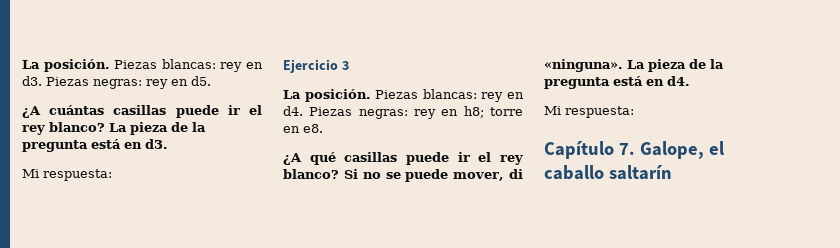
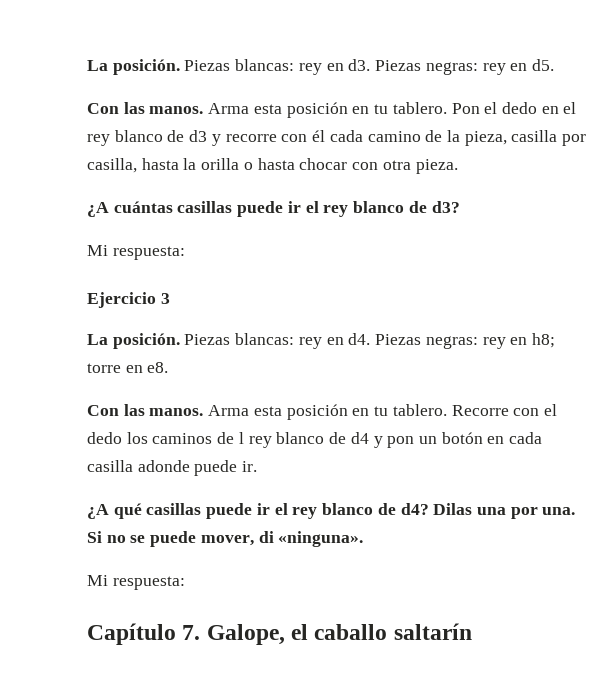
(211, 81) none -> [87,102,577,118] [87,130,587,146] [87,158,458,174] // Con las manos. Arma esta posición en tu tablero. Pon el dedo en el rey blanco de d3 y recorre con él cada camino de la pieza, casilla por casilla, hasta la orilla o hasta chocar con otra pieza.
[49,122,206,135] [22,139,168,152] blanco? La pieza de la pregunta está en d3. -> [353,201,460,213] blanco de d3?
(323, 128) none -> [87,404,557,420] [87,432,543,448] [87,460,258,476] // Con las manos. Arma esta posición en tu tablero. Recorre con el dedo los caminos de l rey blanco de d4 y pon un botón en cada casilla adonde puede ir.
[283,169,339,179] blanco? -> [322,503,576,519] blanco de d4? Dilas una por una.
[627,59,724,72] [544,76,690,89] La pieza de la pregunta está en d4. -> (364, 539) none

